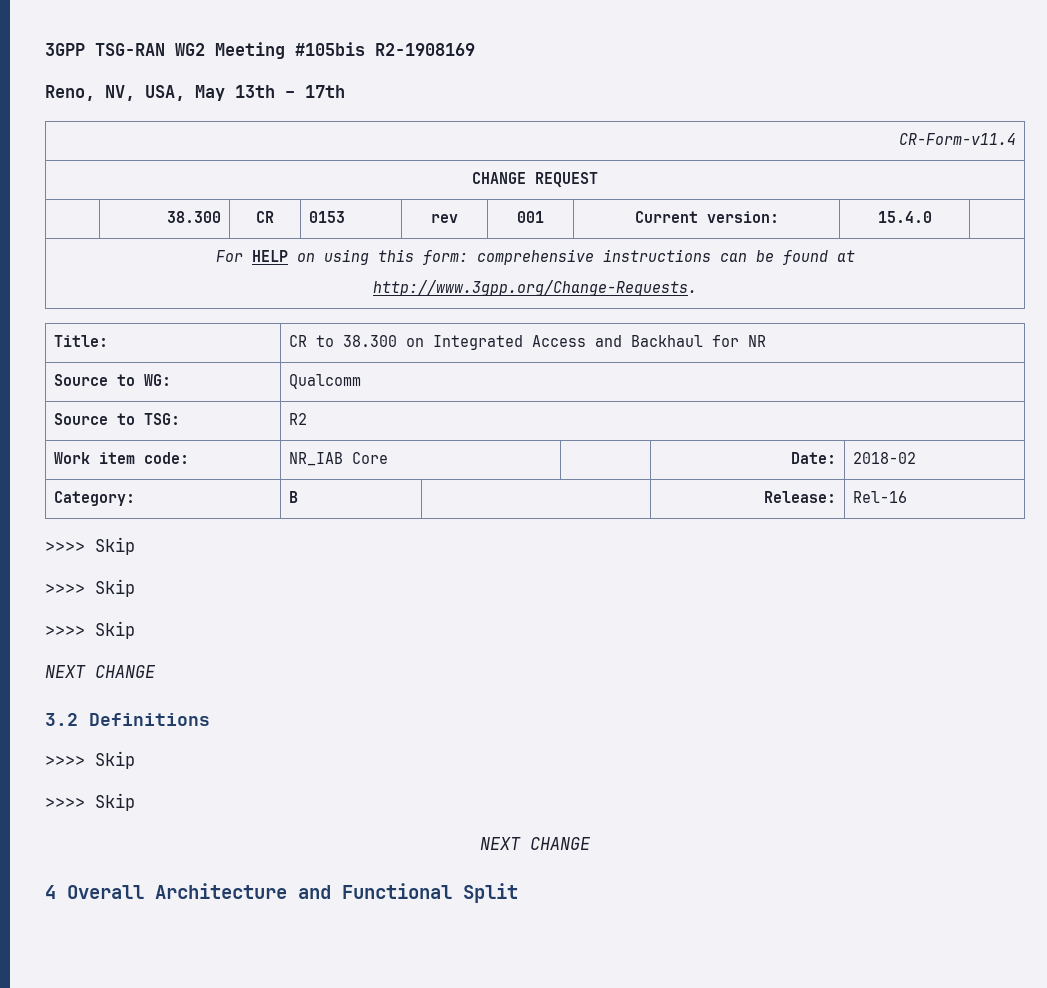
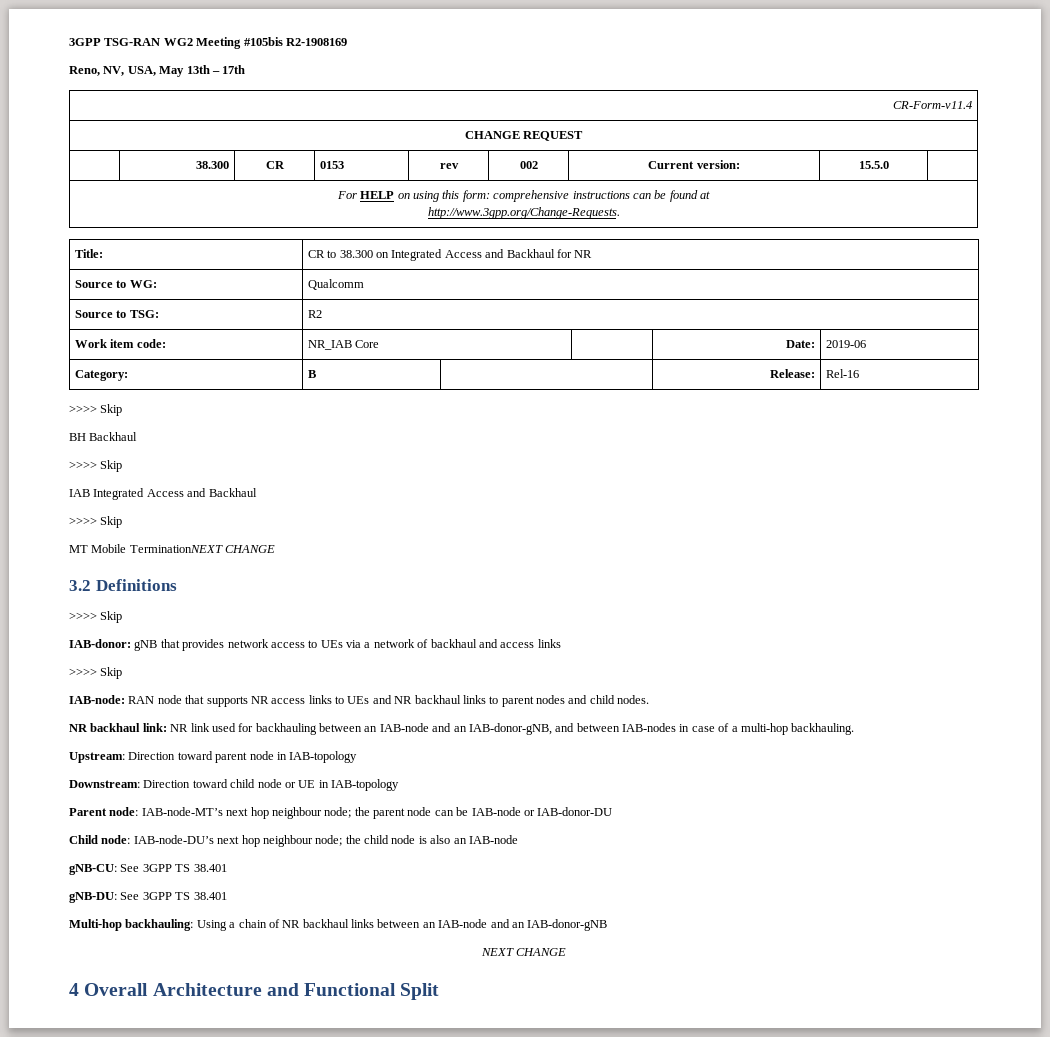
[517,211,544,223] 001 -> [519,161,538,169] 002
[877,211,932,223] 15.4.0 -> [858,161,889,169] 15.5.0
[853,452,917,464] 2018-02 -> [825,340,866,348] 2019-06
[45,579,135,597] [45,621,135,639] [45,665,86,678] >>>> Skip // >>>> Skip // NEXT -> [69,432,138,441] [69,460,123,472] [69,488,257,500] [69,516,123,528] [69,544,223,553] BH Backhaul // >>>> Skip // IAB Integrated Access and Backhaul // >>>> Skip // MT Mobile TerminationNEXT
[45,793,135,811] >>>> Skip -> [69,639,561,651] [69,667,123,679] [69,695,650,707] [69,723,855,735] [69,751,358,763] [69,779,399,791] [69,807,613,819] [69,835,518,847] [69,864,227,875] [69,892,227,903] [69,919,608,931] IAB-donor: gNB that provides network access to UEs via a network of backhaul and access links // >>>> Skip // IAB-node: RAN node that supports NR access links to UEs and NR backhaul links to parent nodes and child nodes. // NR backhaul link: NR link used for backhauling between an IAB-node and an IAB-donor-gNB, and between IAB-nodes in case of a multi-hop backhauling. // Upstream: Direction toward parent node in IAB-topology // Downstream: Direction toward child node or UE in IAB-topology // Parent node: IAB-node-MT’s next hop neighbour node; the parent node can be IAB-node or IAB-donor-DU // Child node: IAB-node-DU’s next hop neighbour node; the child node is also an IAB-node // gNB-CU: See 3GPP TS 38.401 // gNB-DU: See 3GPP TS 38.401 // Multi-hop backhauling: Using a chain of NR backhaul links between an IAB-node and an IAB-donor-gNB

